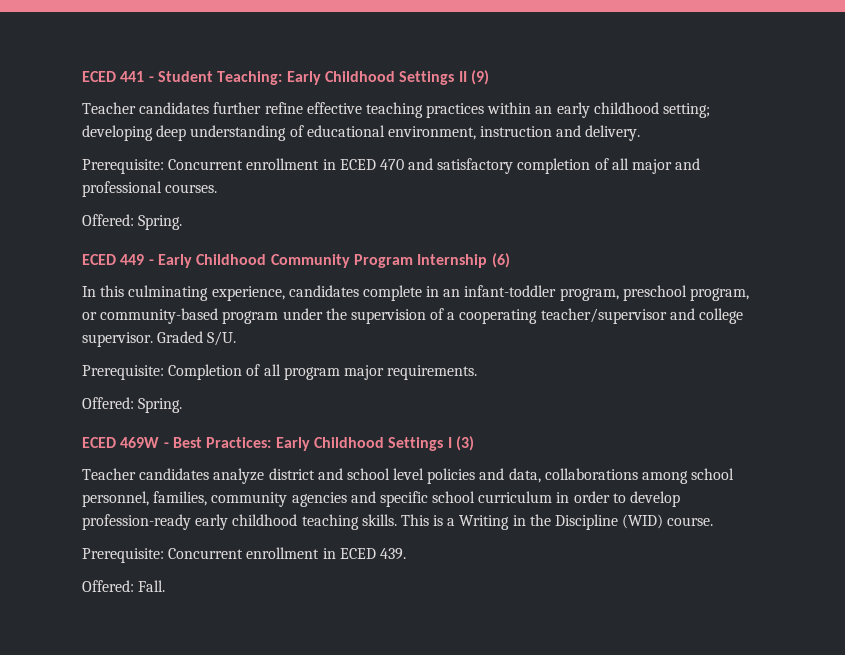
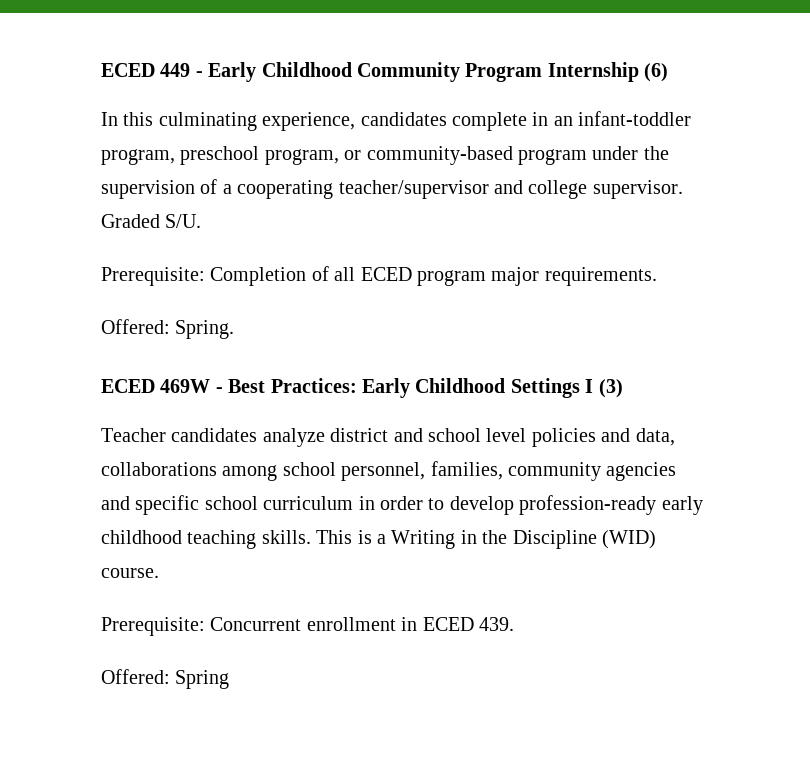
[82,70,489,85] [82,102,711,118] [82,125,641,141] [82,158,701,174] [82,181,218,197] [82,214,183,230] [82,254,116,265] ECED 441 - Student Teaching: Early Childhood Settings II (9) // Teacher candidates further refine effective teaching practices within an early childhood setting; developing deep understanding of educational environment, instruction and delivery. // Prerequisite: Concurrent enrollment in ECED 470 and satisfactory completion of all major and professional courses. // Offered: Spring. // ECED -> [101,63,155,77] ECED
(281, 370) none -> [360,267,412,281] ECED
[138,580,166,592] Fall. -> [175,670,230,689] Spring

